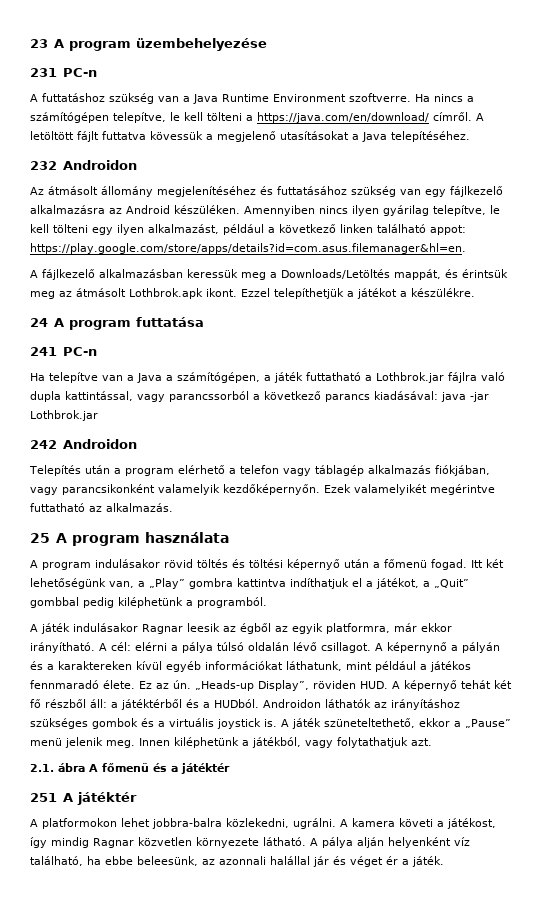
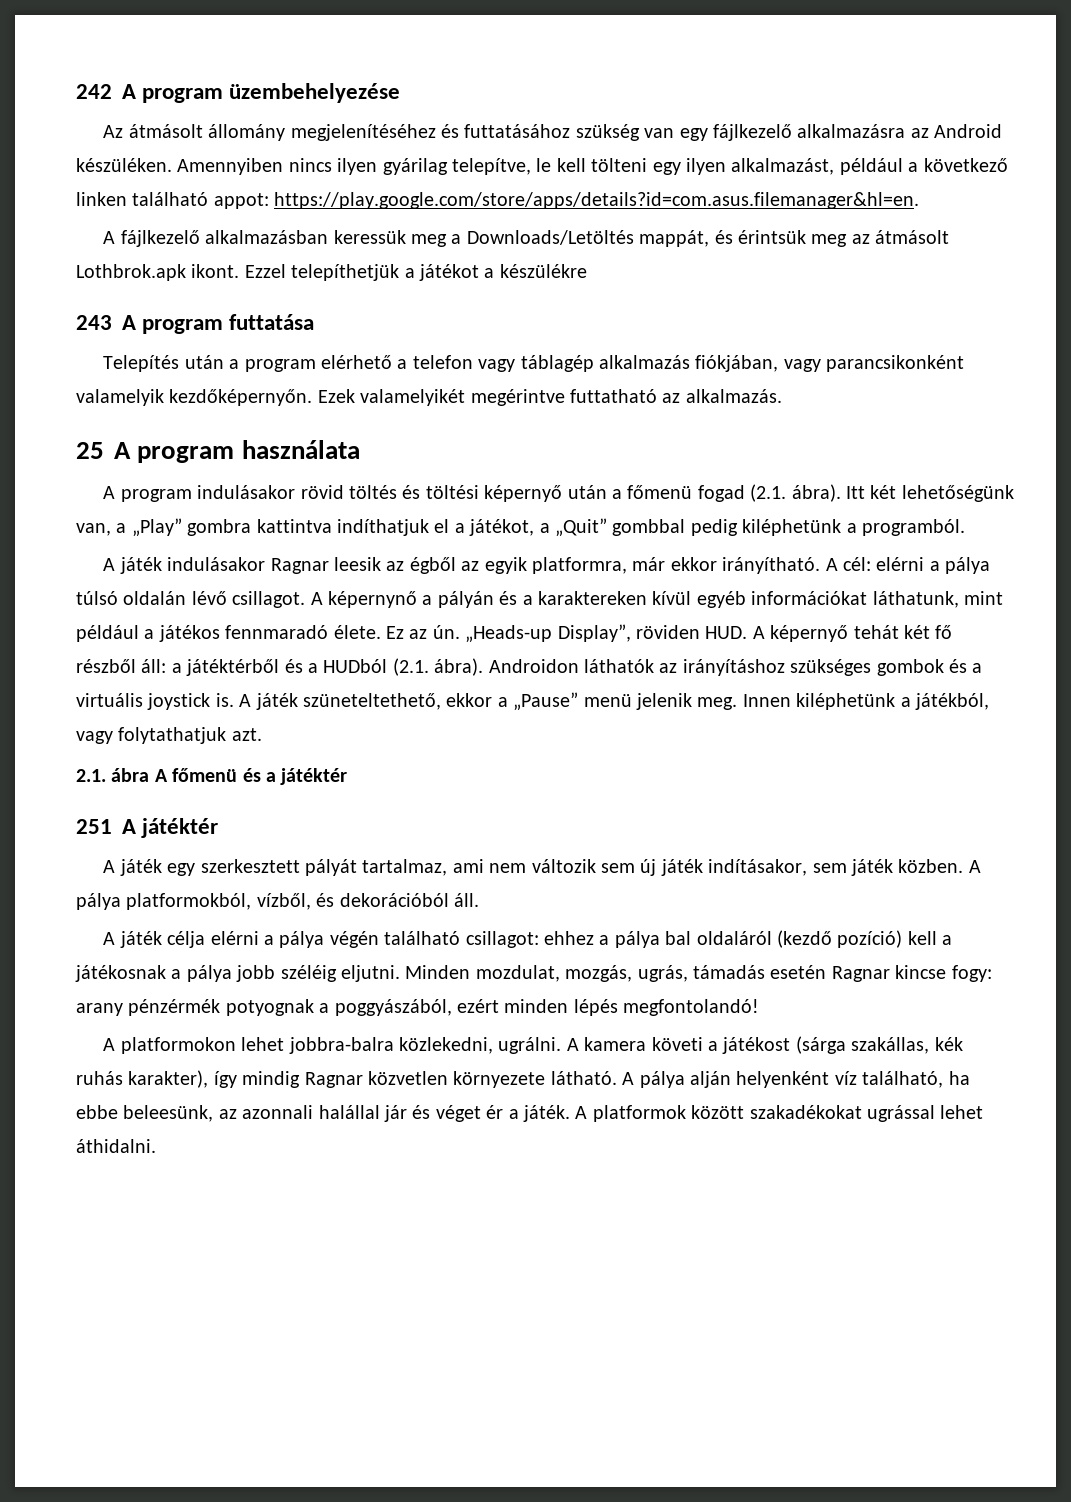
[30,39,48,48] 23 -> [76,84,112,99] 242
[30,68,97,77] [30,93,474,104] [30,112,484,123] [30,131,470,142] [30,160,137,170] // 231 PC-n // A futtatáshoz szükség van a Java Runtime Environment szoftverre. Ha nincs a számítógépen telepítve, le kell tölteni a https://java.com/en/download/ címről. A letöltött fájlt futtatva kövessük a megjelenő utasításokat a Java telepítéséhez. // 232 Androidon -> (401, 93) none
[411,288,475,297] [30,318,48,327] készülékre. // 24 -> [499,264,587,278] [76,315,112,330] készülékre // 243
[30,347,97,356] [30,372,505,383] [30,391,489,402] [30,410,98,421] [30,439,137,449] // 241 PC-n // Ha telepítve van a Java a számítógépen, a játék futtatható a Lothbrok.jar fájlra való dupla kattintással, vagy parancssorból a következő parancs kiadásával: java -jar Lothbrok.jar // 242 Androidon -> (315, 322) none
[431,559,467,570] fogad. -> [697,484,841,502] fogad (2.1. ábra).
[214,699,259,708] HUDból. -> [323,658,484,676] HUDból (2.1. ábra).
(137, 798) none -> [103,859,981,876] [76,893,479,910] [103,930,953,948] [75,965,992,982] [76,999,760,1016] // A játék egy szerkesztett pályát tartalmaz, ami nem változik sem új játék indításakor, sem játék közben. A pálya platformokból, vízből, és dekorációból áll. // A játék célja elérni a pálya végén található csillagot: ehhez a pálya bal oldaláról (kezdő pozíció) kell a játékosnak a pálya jobb széléig eljutni. Minden mozdulat, mozgás, ugrás, támadás esetén Ragnar kincse fogy: arany pénzérmék potyognak a poggyászából, ezért minden lépés megfontolandó!
[447,818,496,829] játékost, -> [722,1036,963,1054] [76,1070,209,1088] játékost (sárga szakállas, kék ruhás karakter),
(444, 861) none -> [575,1105,984,1122] [76,1139,156,1153] A platformok között szakadékokat ugrással lehet áthidalni.

